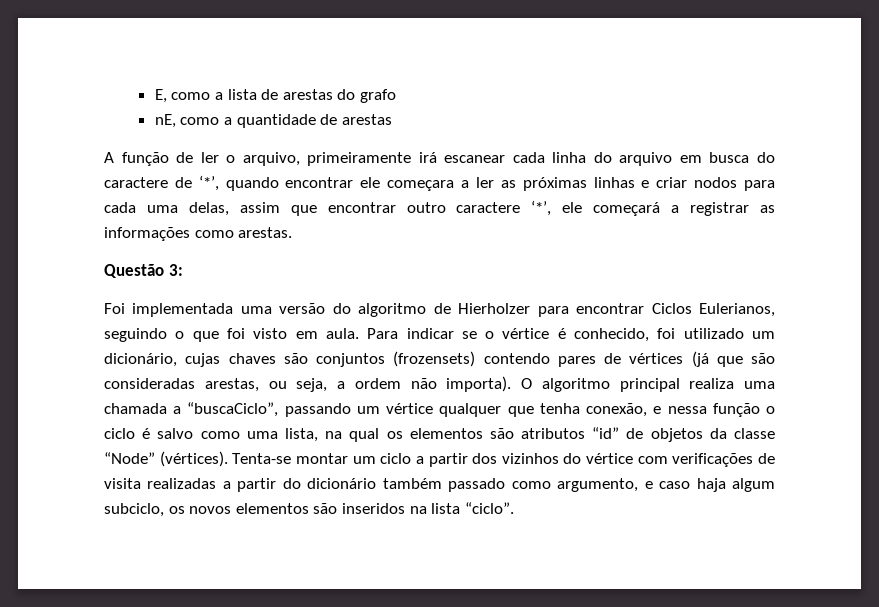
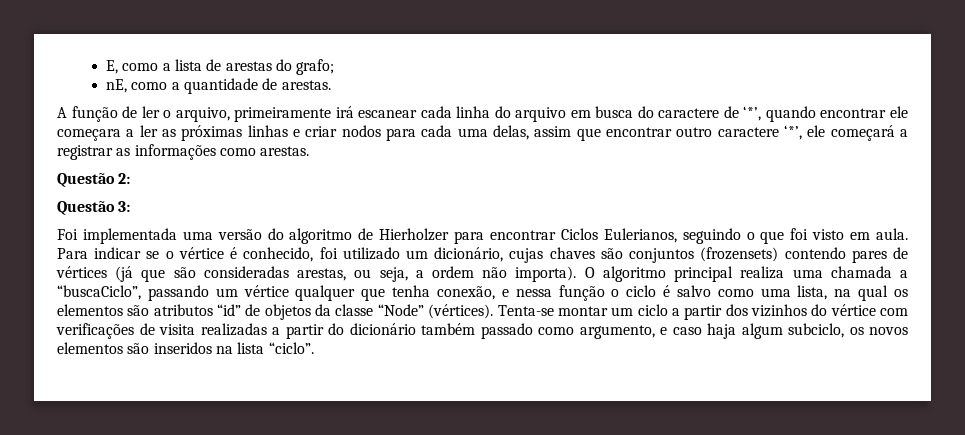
[359,89,396,103] grafo -> [296,59,335,75] grafo;
[341,114,392,125] arestas -> [281,80,331,90] arestas.
(293, 232) none -> [57,173,131,187] // Questão 2:

